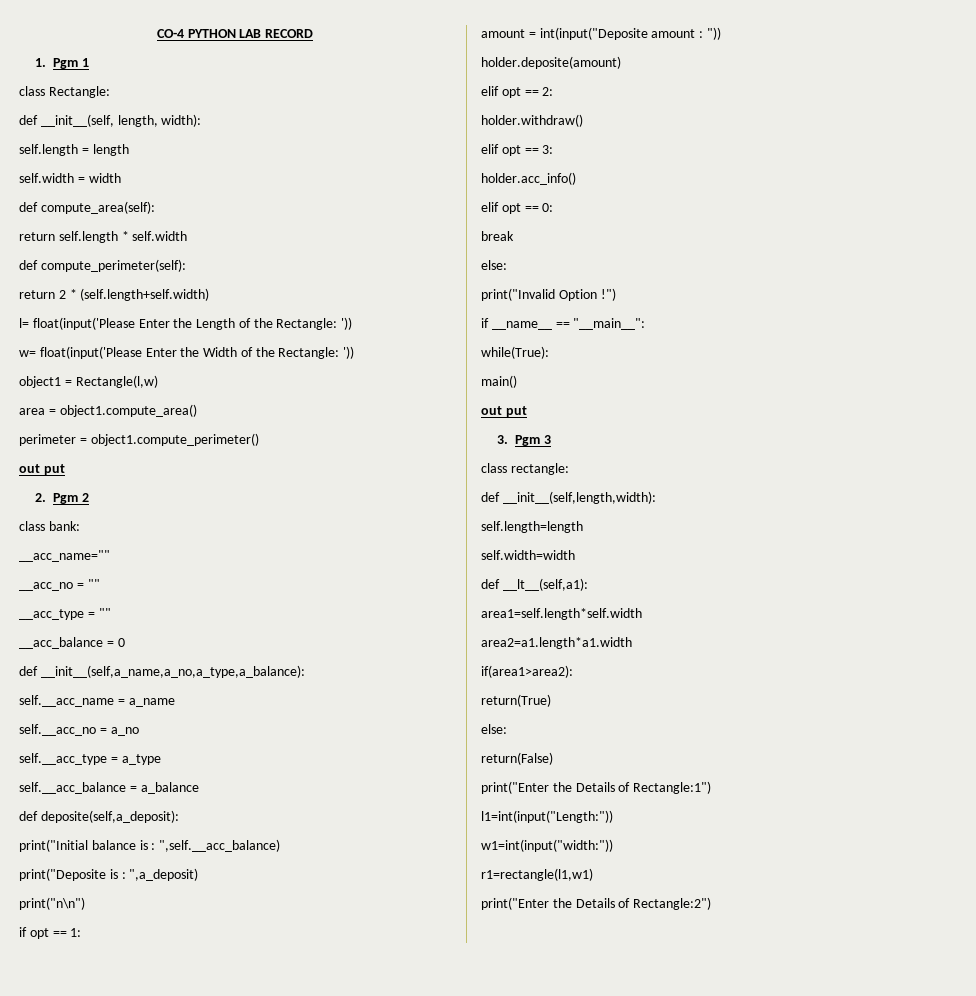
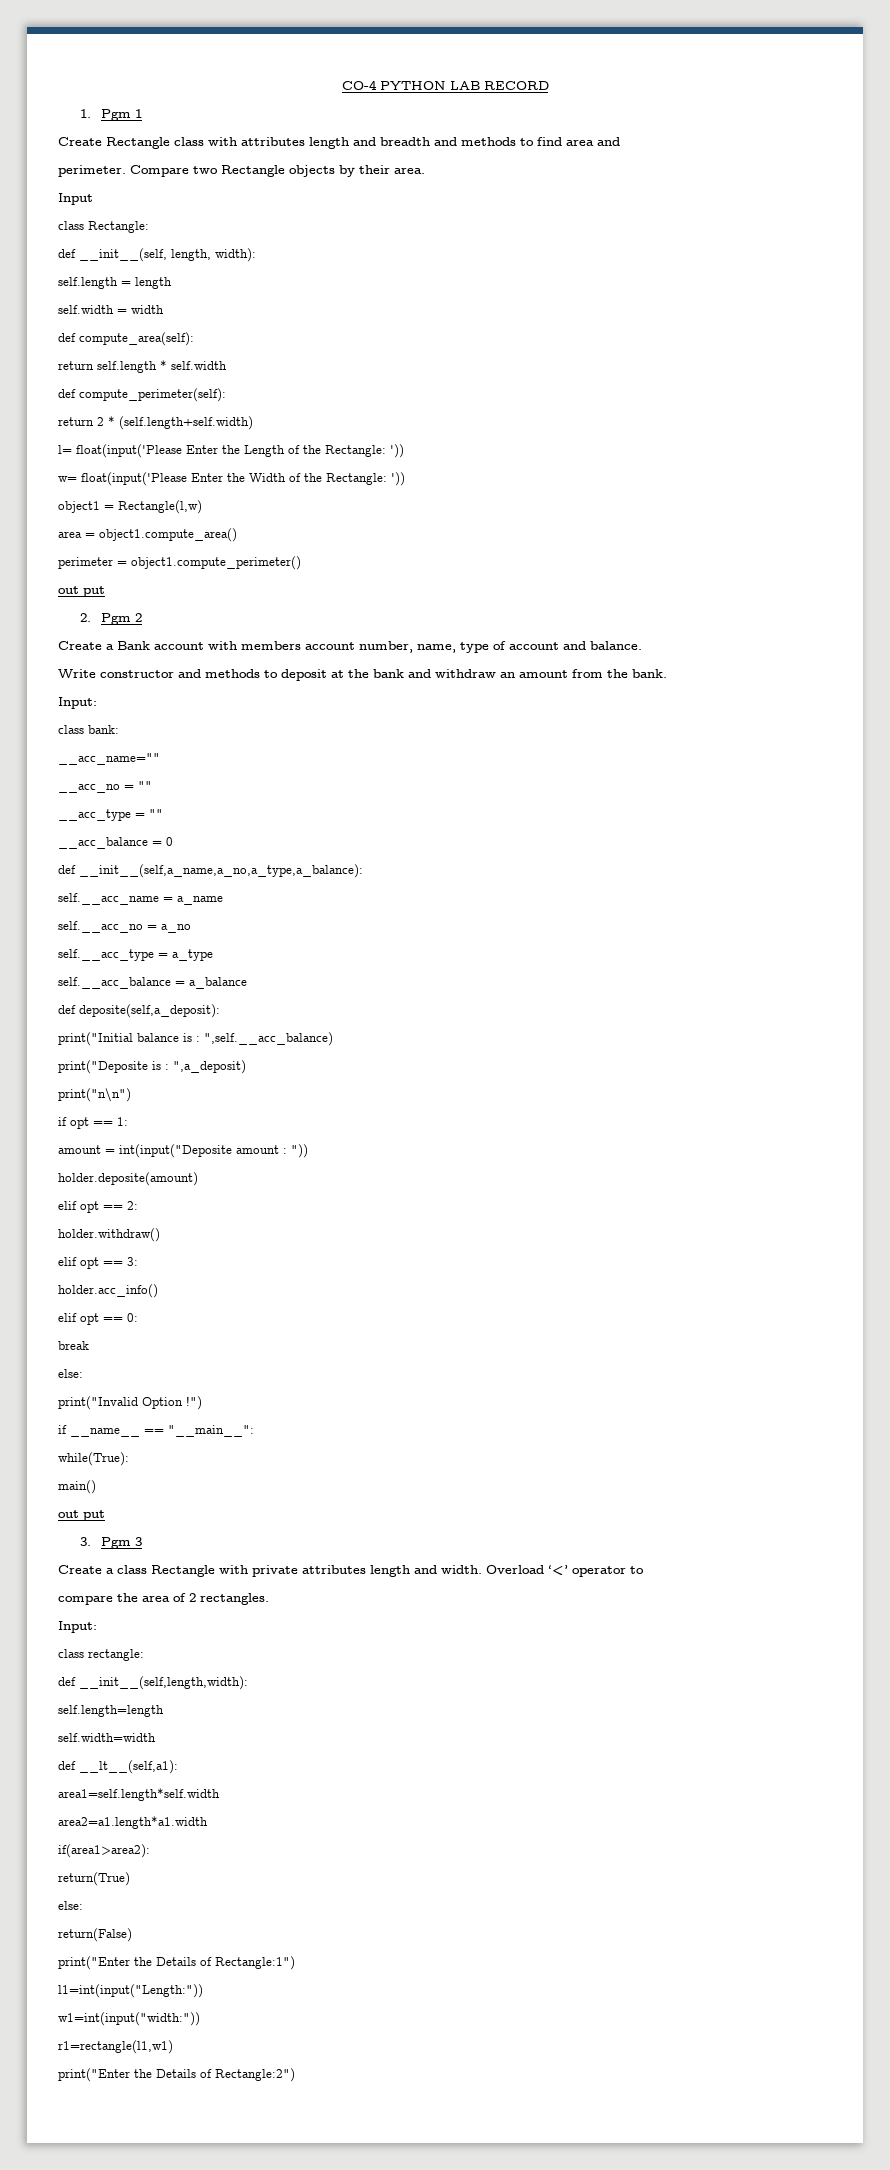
(89, 62) none -> [58,137,620,149] [58,165,425,177] [58,193,93,205] // Create Rectangle class with attributes length and breadth and methods to find area and // perimeter. Compare two Rectangle objects by their area. // Input
(89, 497) none -> [58,641,642,653] [58,669,667,681] [58,697,97,709] // Create a Bank account with members account number, name, type of account and balance. // Write constructor and methods to deposit at the bank and withdraw an amount from the bank. // Input:
(551, 439) none -> [58,1565,644,1577] [58,1593,269,1605] [58,1621,97,1633] // Create a class Rectangle with private attributes length and width. Overload ‘<’ operator to // compare the area of 2 rectangles. // Input:

